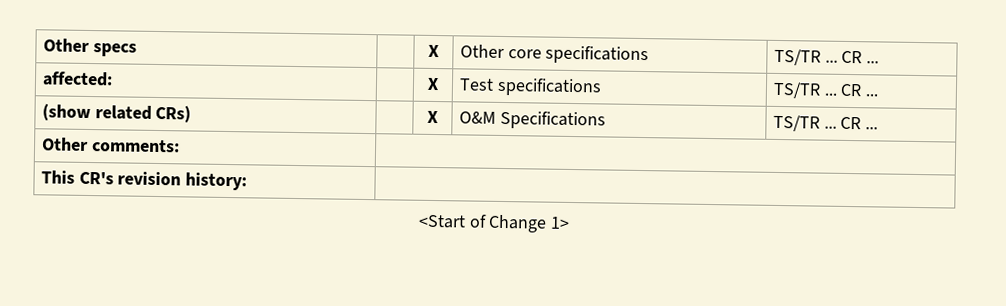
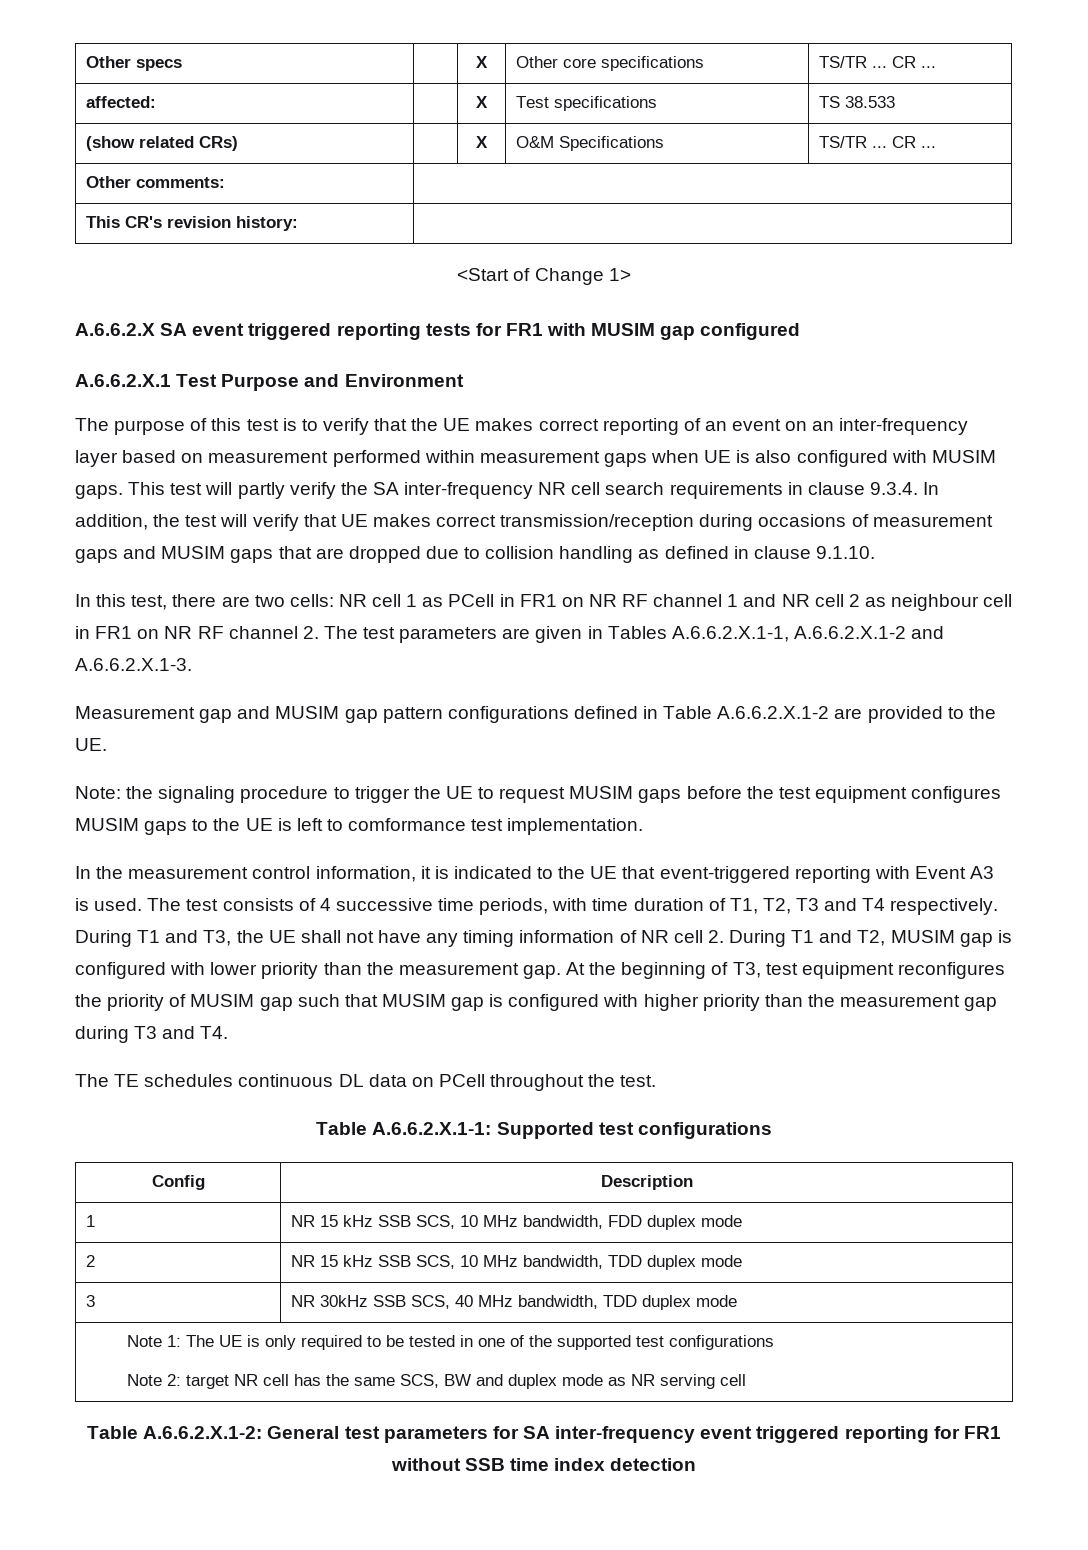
[772,81,879,99] TS/TR ... CR ... -> [818,96,895,108] TS 38.533
(571, 222) none -> [75,323,801,340] [75,374,464,391] [75,418,969,435] [75,450,996,467] [75,482,940,499] [75,514,993,531] [75,546,875,563] [75,594,1013,611] [75,626,945,643] [75,658,192,671] [75,706,996,723] [75,738,107,751] [75,786,1002,803] [75,818,644,835] [75,866,995,883] [75,898,999,915] [75,930,1012,947] [75,962,1005,979] [75,994,998,1011] [75,1026,229,1043] [75,1074,657,1091] [316,1122,772,1139] [151,1175,205,1190] [600,1175,693,1190] [85,1215,95,1227] [290,1215,742,1230] [85,1255,95,1267] [290,1255,742,1270] [85,1295,95,1307] [290,1295,737,1310] [127,1335,775,1350] [127,1374,747,1389] [87,1426,1001,1443] [390,1458,697,1471] // A.6.6.2.X SA event triggered reporting tests for FR1 with MUSIM gap configured // A.6.6.2.X.1 Test Purpose and Environment // The purpose of this test is to verify that the UE makes correct reporting of an event on an inter-frequency layer based on measurement performed within measurement gaps when UE is also configured with MUSIM gaps. This test will partly verify the SA inter-frequency NR cell search requirements in clause 9.3.4. In addition, the test will verify that UE makes correct transmission/reception during occasions of measurement gaps and MUSIM gaps that are dropped due to collision handling as defined in clause 9.1.10. // In this test, there are two cells: NR cell 1 as PCell in FR1 on NR RF channel 1 and NR cell 2 as neighbour cell in FR1 on NR RF channel 2. The test parameters are given in Tables A.6.6.2.X.1-1, A.6.6.2.X.1-2 and A.6.6.2.X.1-3. // Measurement gap and MUSIM gap pattern configurations defined in Table A.6.6.2.X.1-2 are provided to the UE. // Note: the signaling procedure to trigger the UE to request MUSIM gaps before the test equipment configures MUSIM gaps to the UE is left to comformance test implementation. // In the measurement control information, it is indicated to the UE that event-triggered reporting with Event A3 is used. The test consists of 4 successive time periods, with time duration of T1, T2, T3 and T4 respectively. During T1 and T3, the UE shall not have any timing information of NR cell 2. During T1 and T2, MUSIM gap is configured with lower priority than the measurement gap. At the beginning of T3, test equipment reconfigures the priority of MUSIM gap such that MUSIM gap is configured with higher priority than the measurement gap during T3 and T4. // The TE schedules continuous DL data on PCell throughout the test. // Table A.6.6.2.X.1-1: Supported test configurations // Config | Description // 1 | NR 15 kHz SSB SCS, 10 MHz bandwidth, FDD duplex mode // 2 | NR 15 kHz SSB SCS, 10 MHz bandwidth, TDD duplex mode // 3 | NR 30kHz SSB SCS, 40 MHz bandwidth, TDD duplex mode // Note 1: The UE is only required to be tested in one of the supported test configurations // Note 2: target NR cell has the same SCS, BW and duplex mode as NR serving cell // Table A.6.6.2.X.1-2: General test parameters for SA inter-frequency event triggered reporting for FR1 without SSB time index detection

